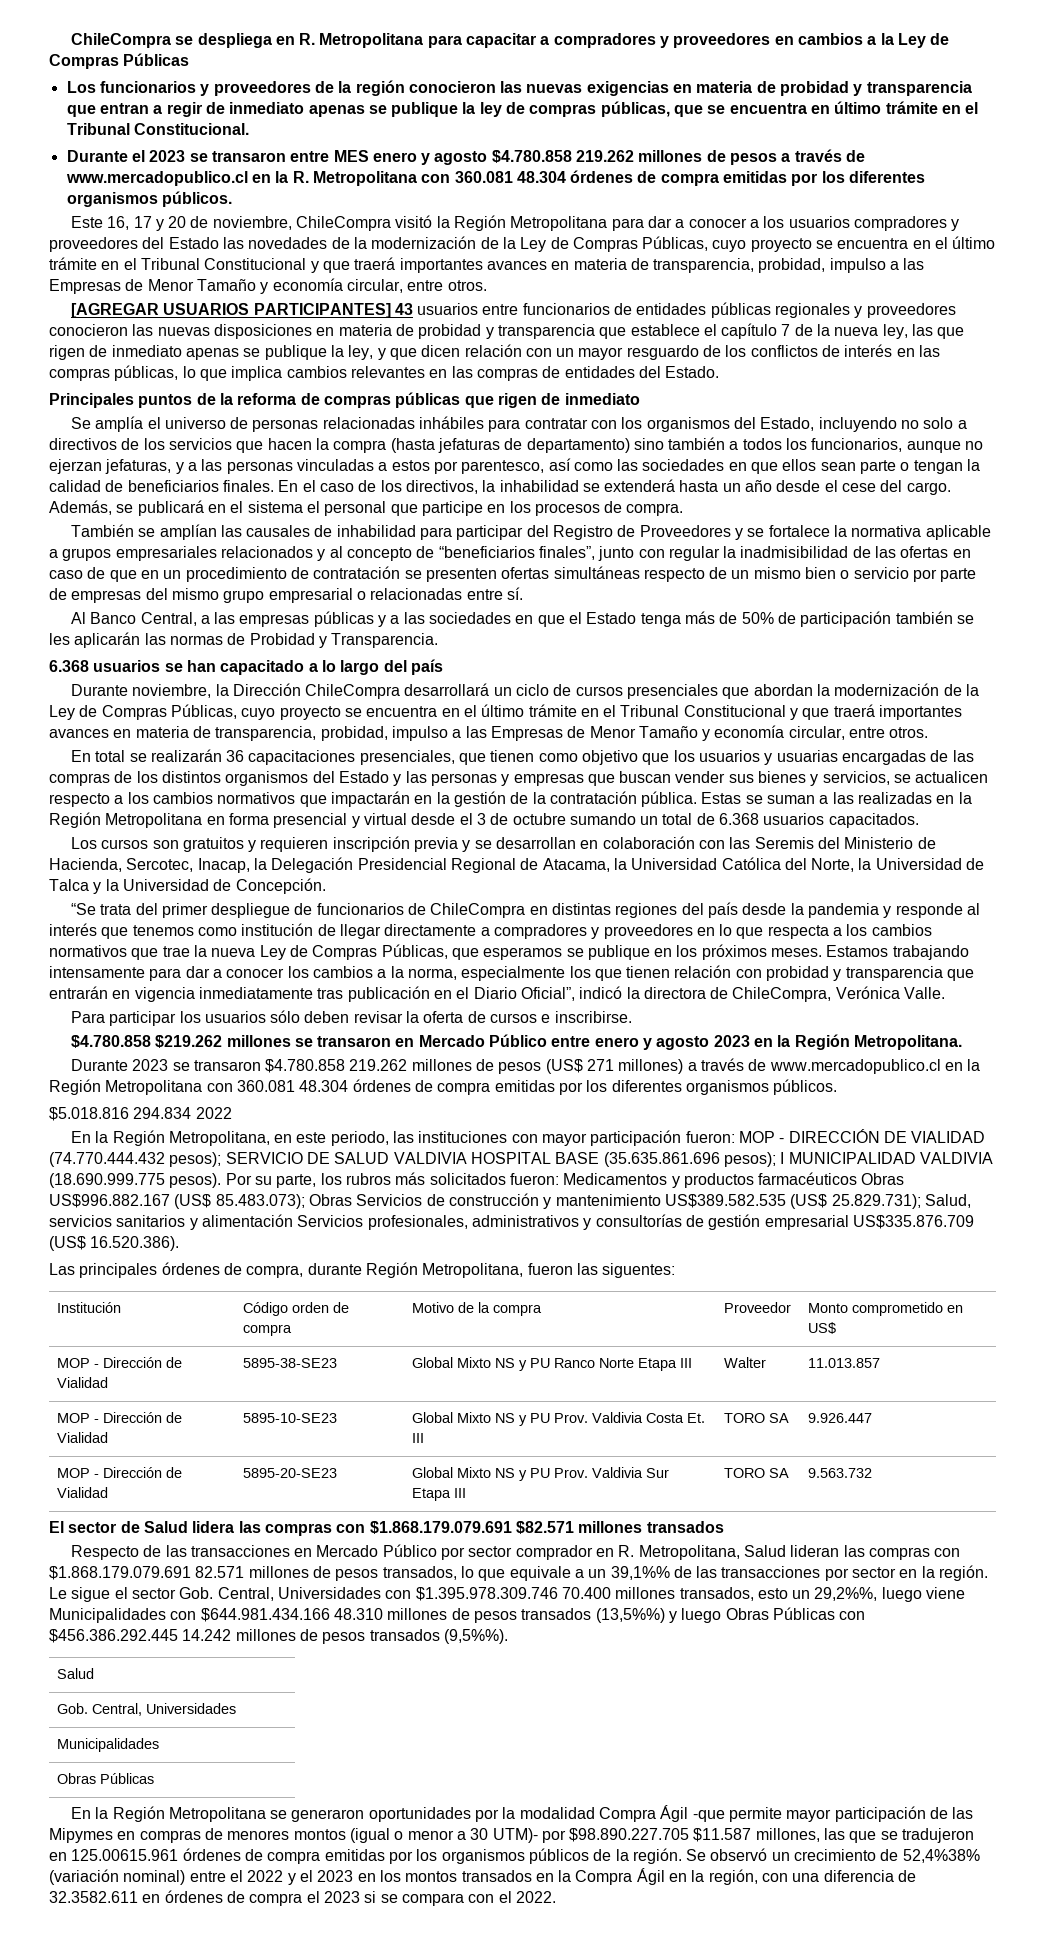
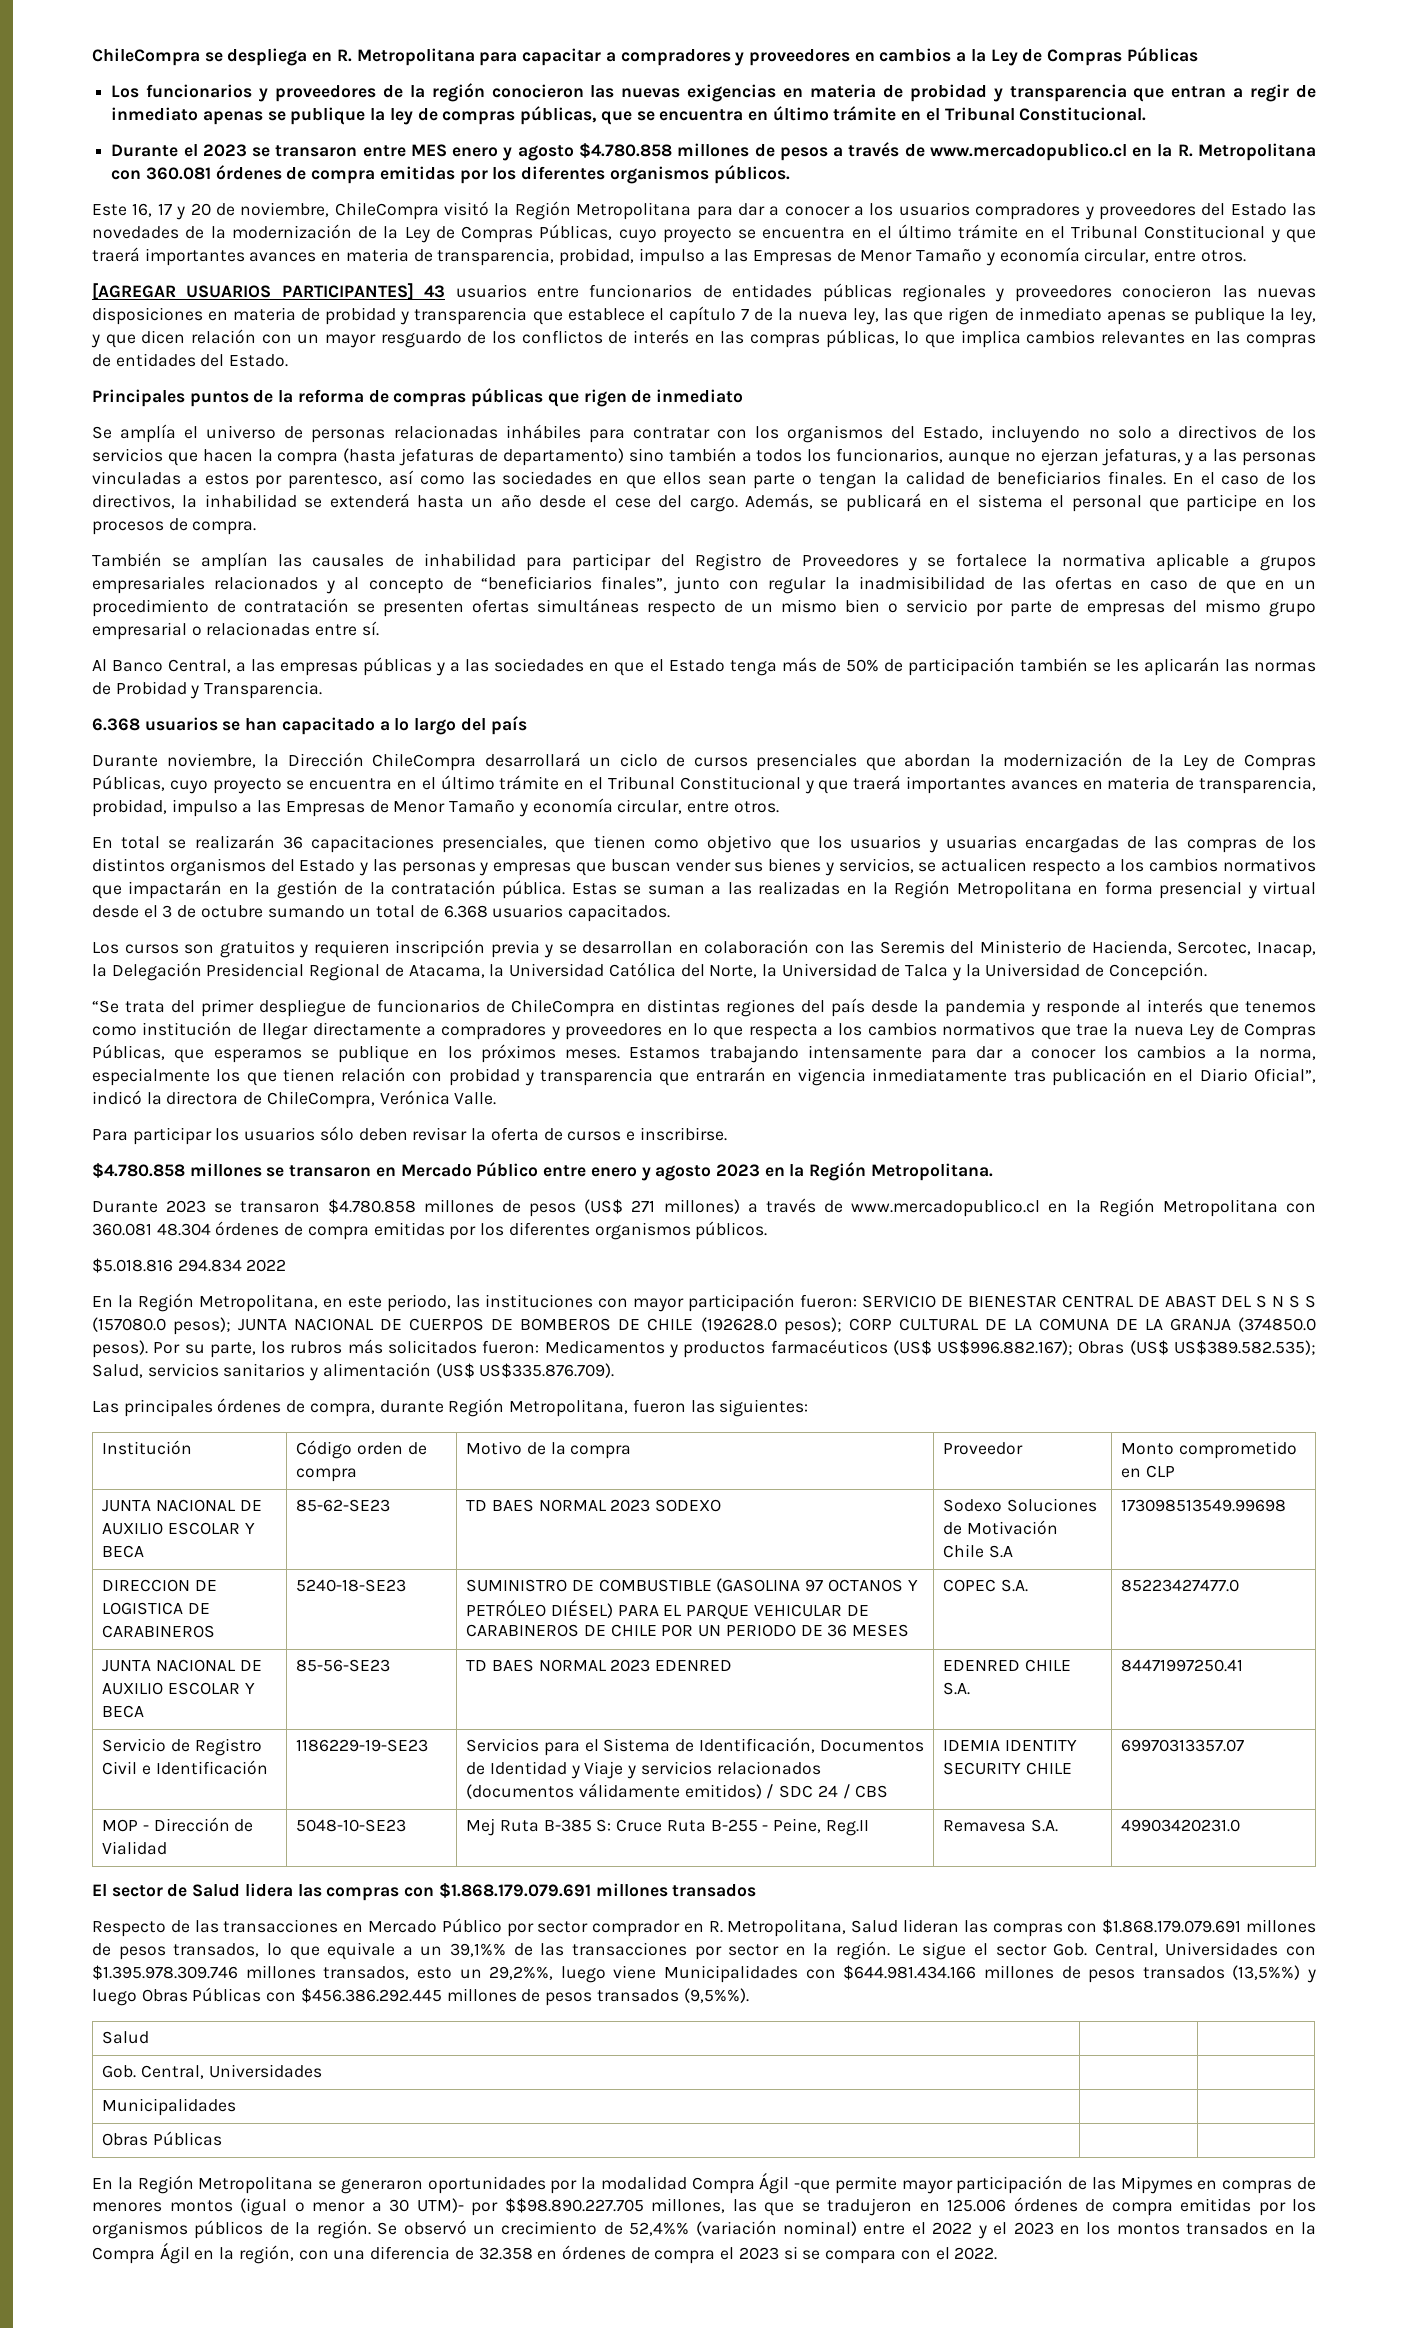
[576,150,635,162] 219.262 -> (672, 150) none
[516,171,566,183] 48.304 -> (211, 173) none
[155,1035,223,1048] $219.262 -> (185, 1170) none
[349,1059,408,1071] 219.262 -> (417, 1206) none
[739,1129,986,1143] [49,1152,993,1167] [49,1173,165,1188] MOP - DIRECCIÓN DE VIALIDAD (74.770.444.432 pesos); SERVICIO DE SALUD VALDIVIA HOSPITAL BASE (35.635.861.696 pesos); I MUNICIPALIDAD VALDIVIA (18.690.999.775 -> [862,1295,1316,1308] [92,1317,1316,1335] SERVICIO DE BIENESTAR CENTRAL DE ABAST DEL S N S S (157080.0 pesos); JUNTA NACIONAL DE CUERPOS DE BOMBEROS DE CHILE (192628.0 pesos); CORP CULTURAL DE LA COMUNA DE LA GRANJA (374850.0
[861,1173,905,1185] [49,1193,921,1209] Obras US$996.882.167 (US$ 85.483.073); Obras Servicios de construcción y mantenimiento US$389.582.535 (US$ 25.829.731); -> [892,1340,1316,1355] (US$ US$996.882.167); Obras (US$ US$389.582.535);
[297,1214,974,1230] [49,1236,180,1251] Servicios profesionales, administrativos y consultorías de gestión empresarial US$335.876.709 (US$ 16.520.386). -> [435,1363,615,1378] (US$ US$335.876.709).
[602,1263,676,1278] siguentes: -> [719,1399,809,1417] siguientes:
[807,1322,836,1334] [56,1357,182,1368] [56,1377,108,1388] [242,1358,337,1368] [411,1357,692,1371] [723,1357,766,1368] [807,1358,880,1368] [56,1412,182,1423] [56,1432,108,1443] [242,1413,337,1423] [411,1412,705,1426] [411,1433,424,1443] [723,1413,789,1423] [807,1413,872,1423] [56,1467,182,1478] [56,1487,108,1498] [242,1468,337,1478] [411,1467,669,1481] [411,1488,466,1501] [723,1468,789,1478] [807,1468,872,1478] US$ // MOP - Dirección de Vialidad | 5895-38-SE23 | Global Mixto NS y PU Ranco Norte Etapa III | Walter | 11.013.857 // MOP - Dirección de Vialidad | 5895-10-SE23 | Global Mixto NS y PU Prov. Valdivia Costa Et. III | TORO SA | 9.926.447 // MOP - Dirección de Vialidad | 5895-20-SE23 | Global Mixto NS y PU Prov. Valdivia Sur Etapa III | TORO SA | 9.563.732 -> [1145,1465,1175,1478] [102,1499,262,1512] [102,1522,255,1535] [102,1545,145,1558] [296,1499,391,1512] [466,1499,722,1512] [943,1498,1097,1512] [943,1520,1058,1535] [943,1544,1013,1558] [1121,1499,1287,1512] [102,1579,217,1592] [102,1602,210,1615] [102,1625,216,1638] [296,1579,407,1592] [466,1578,918,1593] [466,1599,869,1619] [466,1624,909,1637] [943,1579,1028,1592] [1121,1579,1240,1592] [102,1659,262,1672] [102,1682,255,1695] [102,1705,145,1718] [296,1659,391,1672] [466,1659,733,1672] [943,1659,1071,1672] [943,1682,971,1695] [1121,1659,1244,1672] [102,1738,262,1756] [102,1760,268,1775] [296,1739,429,1752] [466,1737,924,1756] [466,1761,821,1779] [466,1783,889,1799] [943,1740,1077,1751] [943,1762,1072,1775] [1121,1739,1245,1752] [102,1817,254,1832] [102,1841,168,1855] [296,1819,407,1832] [466,1818,869,1836] [943,1819,1058,1832] [1121,1819,1241,1832] CLP // JUNTA NACIONAL DE AUXILIO ESCOLAR Y BECA | 85-62-SE23 | TD BAES NORMAL 2023 SODEXO | Sodexo Soluciones de Motivación Chile S.A | 173098513549.99698 // DIRECCION DE LOGISTICA DE CARABINEROS | 5240-18-SE23 | SUMINISTRO DE COMBUSTIBLE (GASOLINA 97 OCTANOS Y PETRÓLEO DIÉSEL) PARA EL PARQUE VEHICULAR DE CARABINEROS DE CHILE POR UN PERIODO DE 36 MESES | COPEC S.A. | 85223427477.0 // JUNTA NACIONAL DE AUXILIO ESCOLAR Y BECA | 85-56-SE23 | TD BAES NORMAL 2023 EDENRED | EDENRED CHILE S.A. | 84471997250.41 // Servicio de Registro Civil e Identificación | 1186229-19-SE23 | Servicios para el Sistema de Identificación, Documentos de Identidad y Viaje y servicios relacionados (documentos válidamente emitidos) / SDC 24 / CBS | IDEMIA IDENTITY SECURITY CHILE | 69970313357.07 // MOP - Dirección de Vialidad | 5048-10-SE23 | Mej Ruta B-385 S: Cruce Ruta B-255 - Peine, Reg.II | Remavesa S.A. | 49903420231.0
[515,1521,574,1534] $82.571 -> (591, 1890) none
[195,1566,245,1578] 82.571 -> (1242, 1926) none
[561,1587,611,1599] 70.400 -> (238, 1972) none
[333,1608,383,1620] 48.310 -> (977, 1972) none
[182,1629,232,1641] 14.242 -> (442, 1995) none
[569,1828,752,1842] $98.890.227.705 $11.587 -> [504,2198,644,2213] $$98.890.227.705
[71,1849,179,1861] 125.00615.961 -> [947,2199,1006,2212] 125.006
[902,1849,980,1863] 52,4%38% -> [629,2222,690,2236] 52,4%%
[49,1891,138,1903] 32.3582.611 -> [478,2247,533,2260] 32.358

